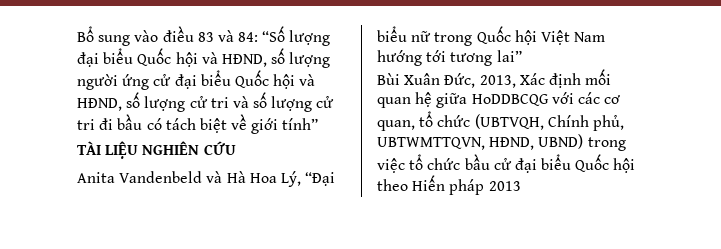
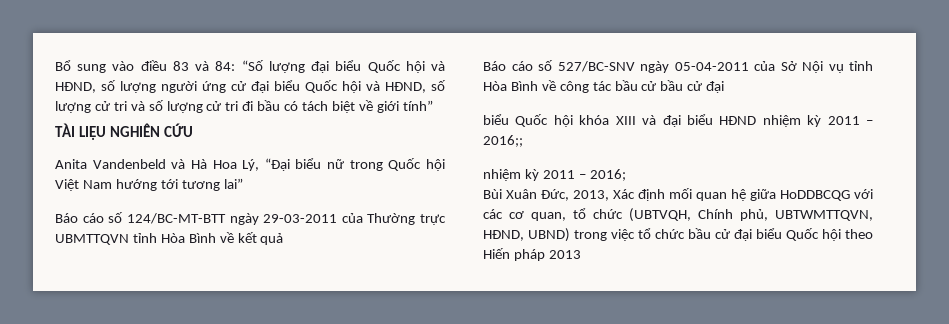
(522, 56) none -> [55,212,446,225] [55,232,284,245] [483,60,873,73] [483,80,725,93] [483,114,873,127] [483,135,523,147] [483,169,626,181] // Báo cáo số 124/BC-MT-BTT ngày 29-03-2011 của Thường trực UBMTTQVN tỉnh Hòa Bình về kết quả // Báo cáo số 527/BC-SNV ngày 05-04-2011 của Sở Nội vụ tỉnh Hòa Bình về công tác bầu cử bầu cử đại // biểu Quốc hội khóa XIII và đại biểu HĐND nhiệm kỳ 2011 – 2016;; // nhiệm kỳ 2011 – 2016;

